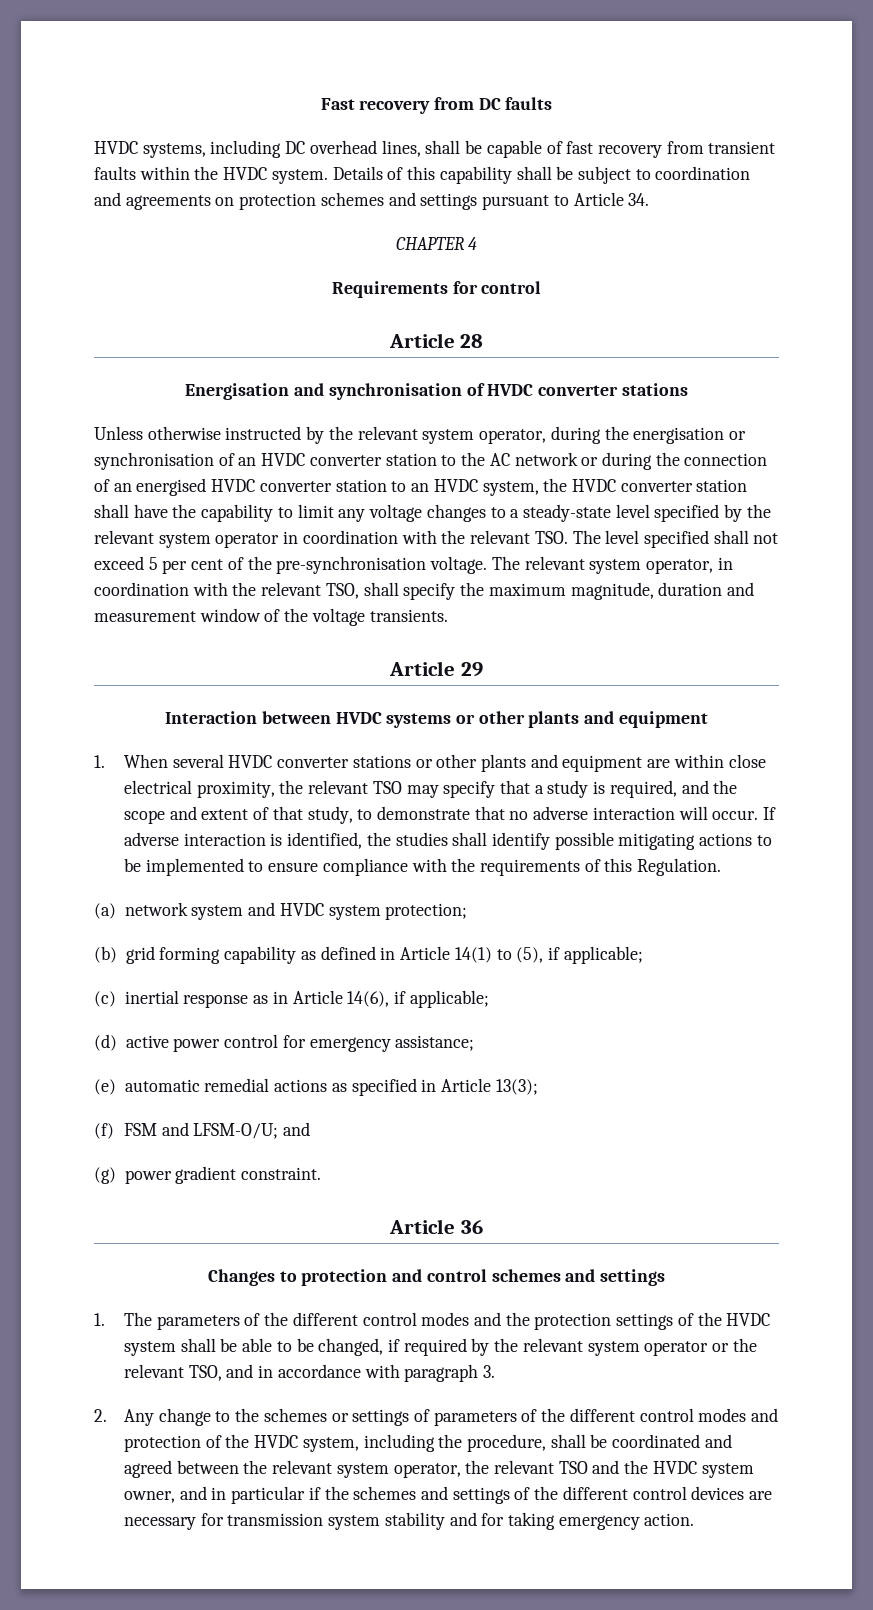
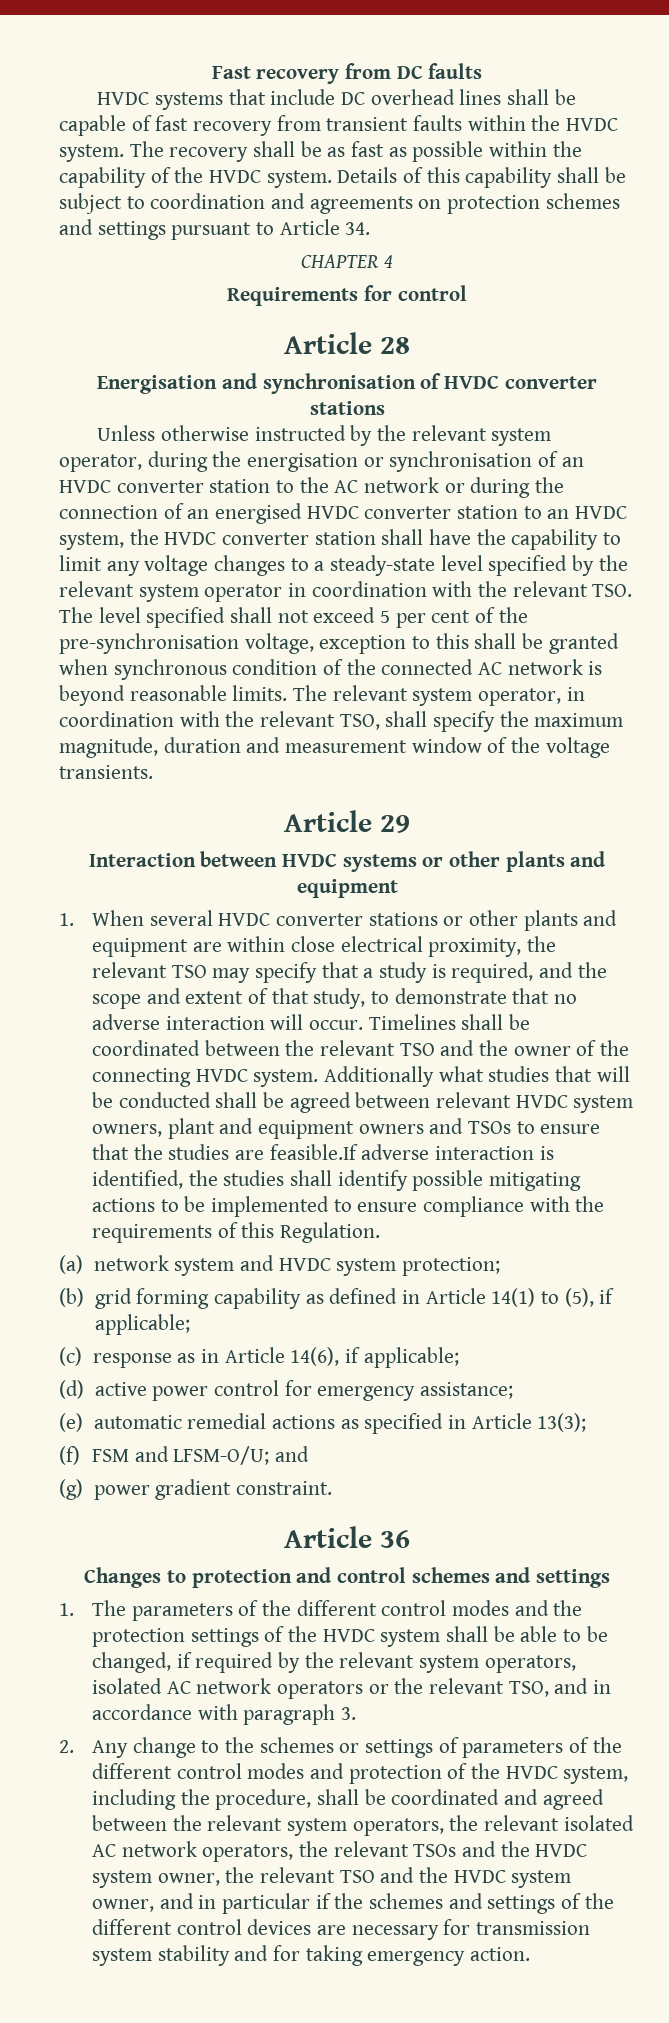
[142,140,282,158] systems, including -> [155,89,336,110] systems that include
[381,140,421,157] lines, -> [459,89,502,105] lines
(328, 176) none -> [129,141,582,162] [59,167,332,188] The recovery shall be as fast as possible within the capability of the HVDC system.
[430,556,488,574] voltage. -> [244,633,619,654] [59,659,603,680] [59,685,288,706] voltage, exception to this shall be granted when synchronous condition of the connected AC network is beyond reasonable limits.
[763,807,777,820] If -> [368,1014,530,1030] [91,1040,629,1056] [91,1066,630,1087] [91,1092,634,1113] [91,1118,601,1139] [91,1144,358,1160] Timelines shall be coordinated between the relevant TSO and the owner of the connecting HVDC system. Additionally what studies that will be conducted shall be agreed between relevant HVDC system owners, plant and equipment owners and TSOs to ensure that the studies are feasible.If
[124,990,179,1004] inertial -> (82, 1356) none
[644,1341,709,1356] operator -> [484,1655,576,1673] [91,1678,363,1699] operators, isolated AC network operators
[393,1463,461,1478] operator, -> [352,1815,634,1836] [91,1841,588,1862] [91,1870,220,1888] operators, the relevant isolated AC network operators, the relevant TSOs and the HVDC system owner,

